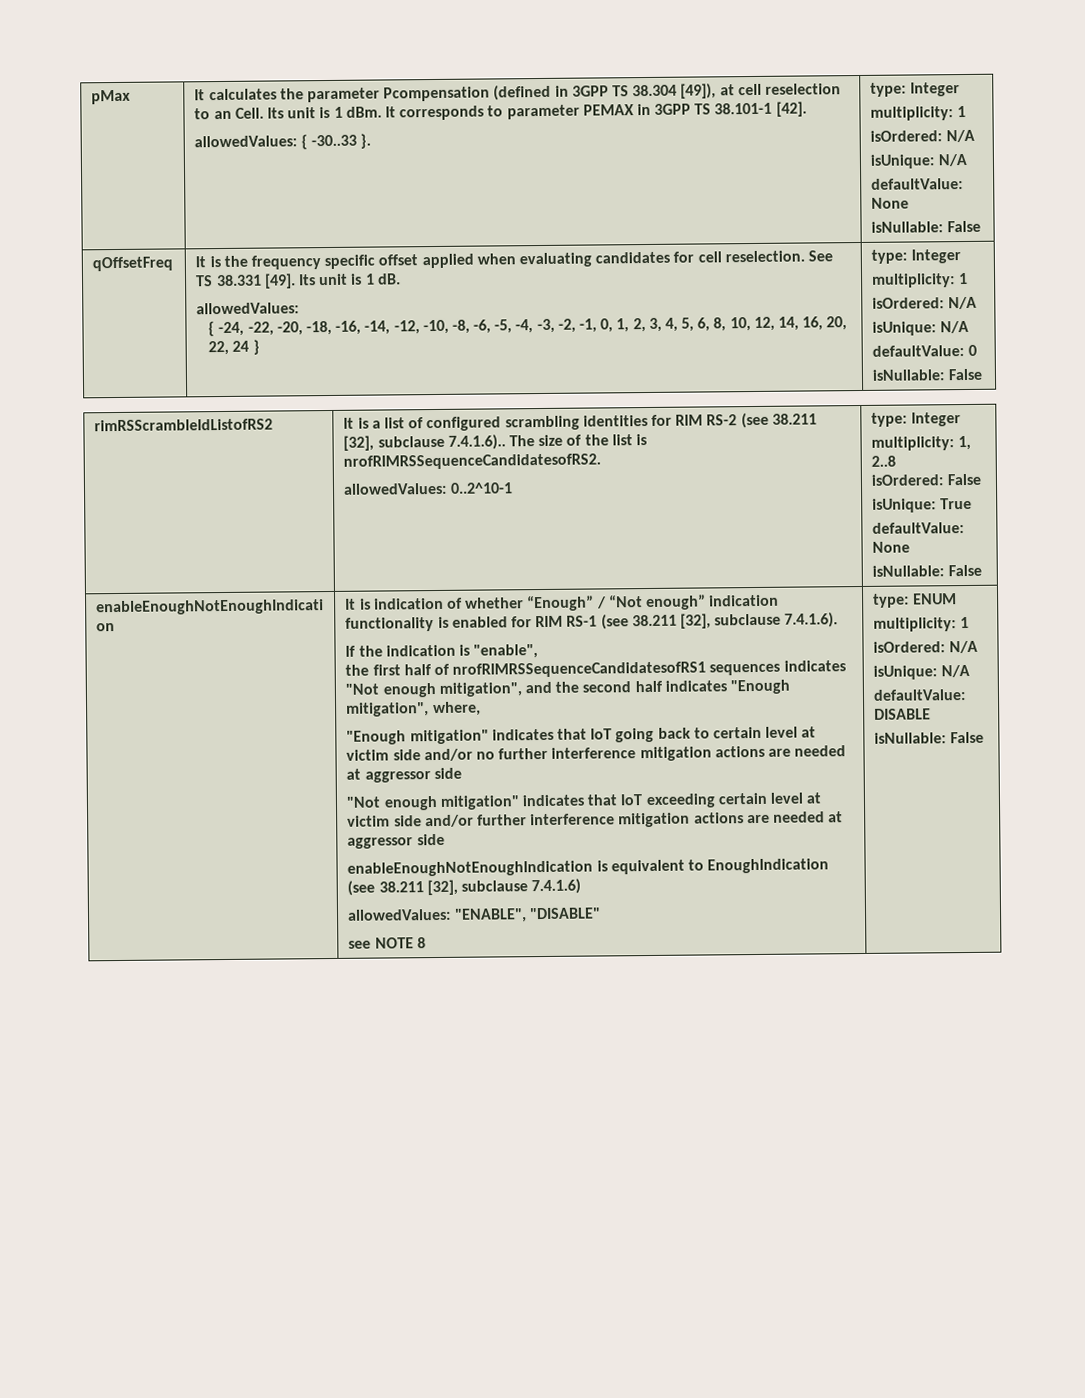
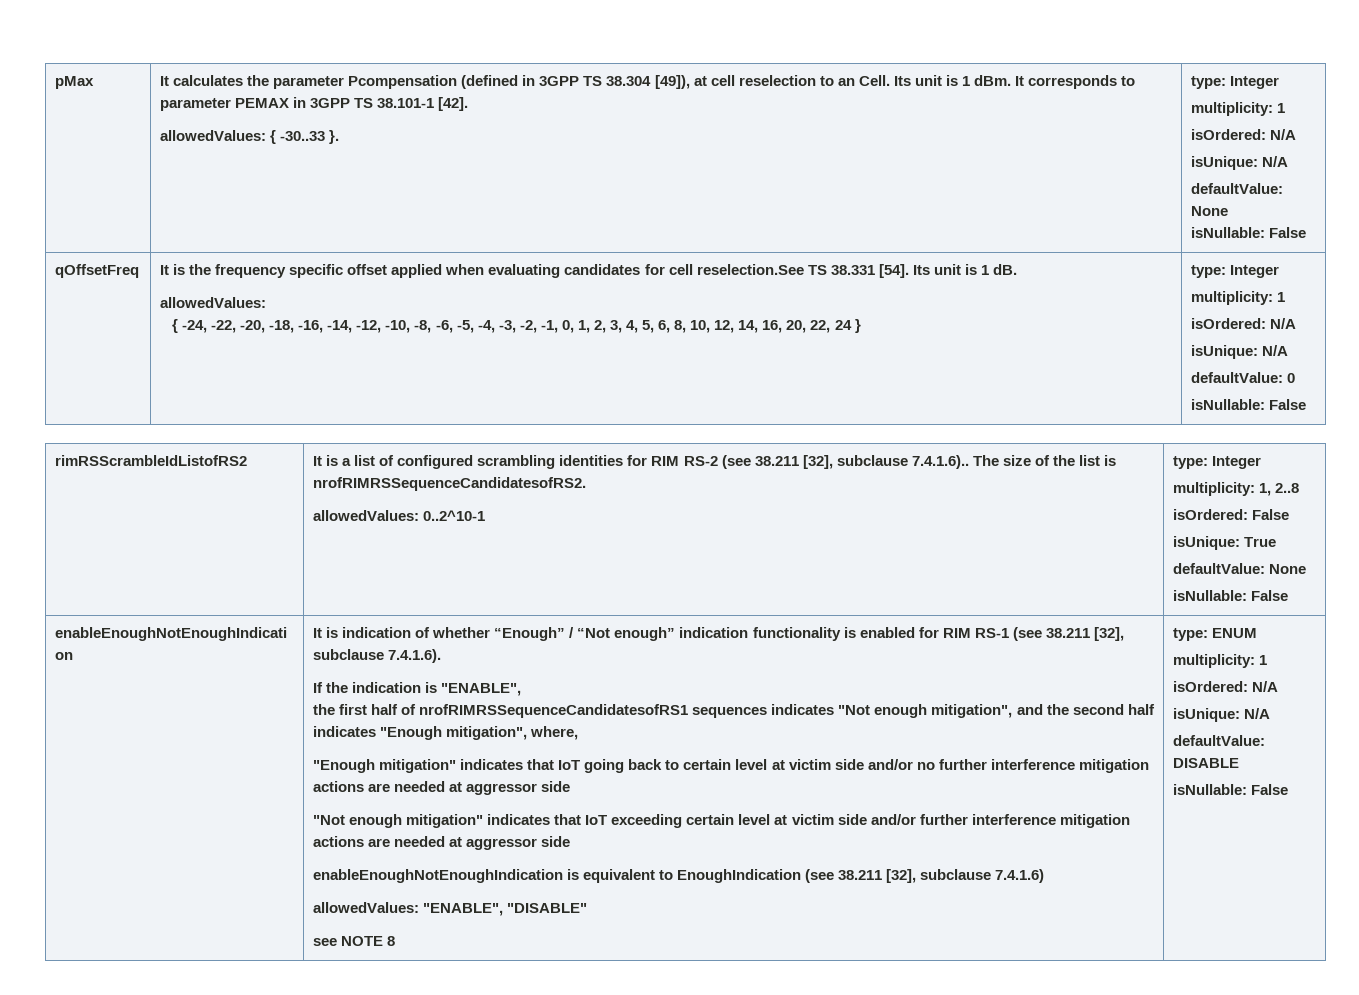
[724,250,833,263] reselection. See -> [696,264,804,275] reselection.See
[263,273,296,289] [49]. -> [878,264,909,278] [54].
[473,644,539,659] "enable", -> [441,683,522,696] "ENABLE",

